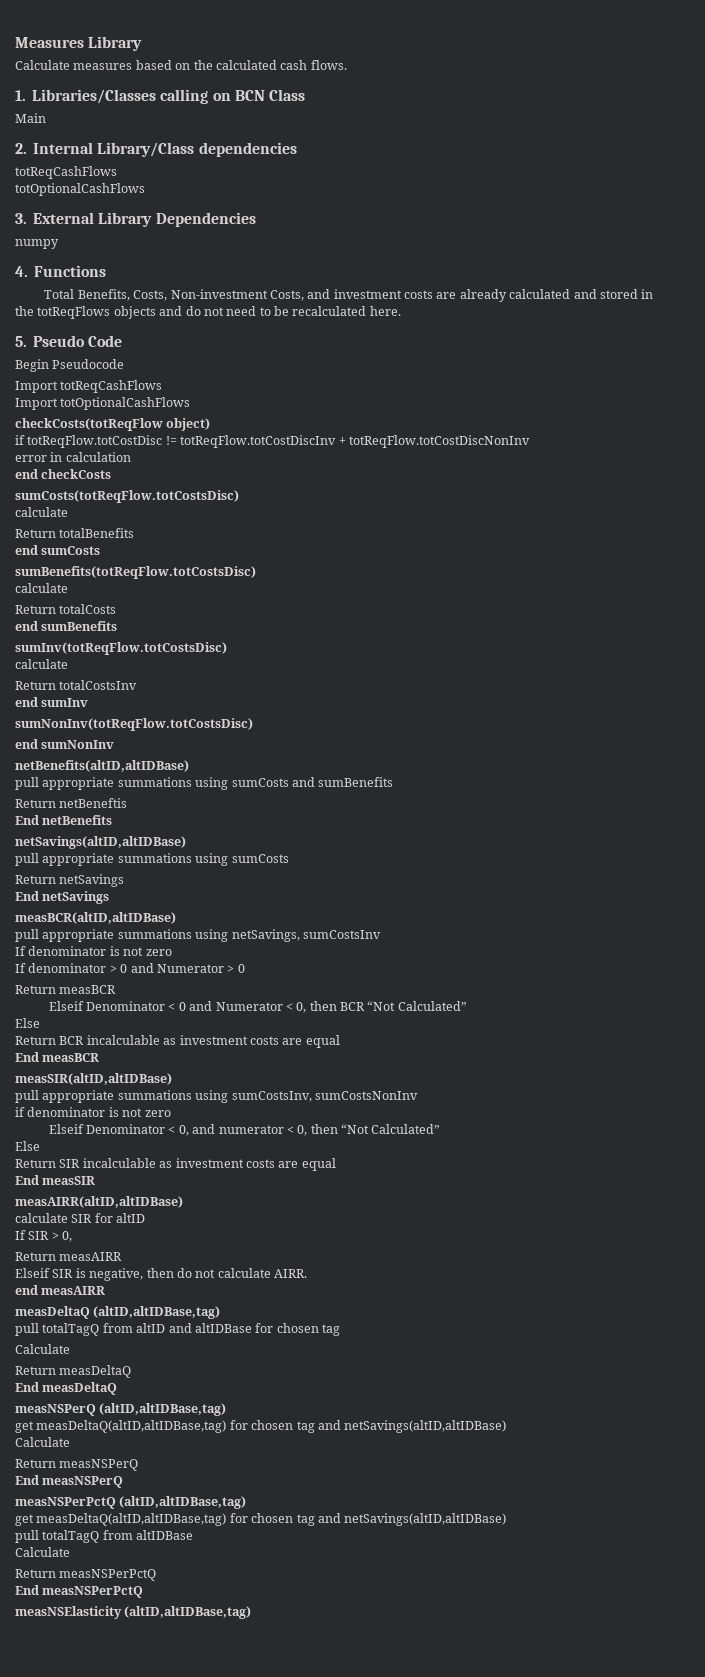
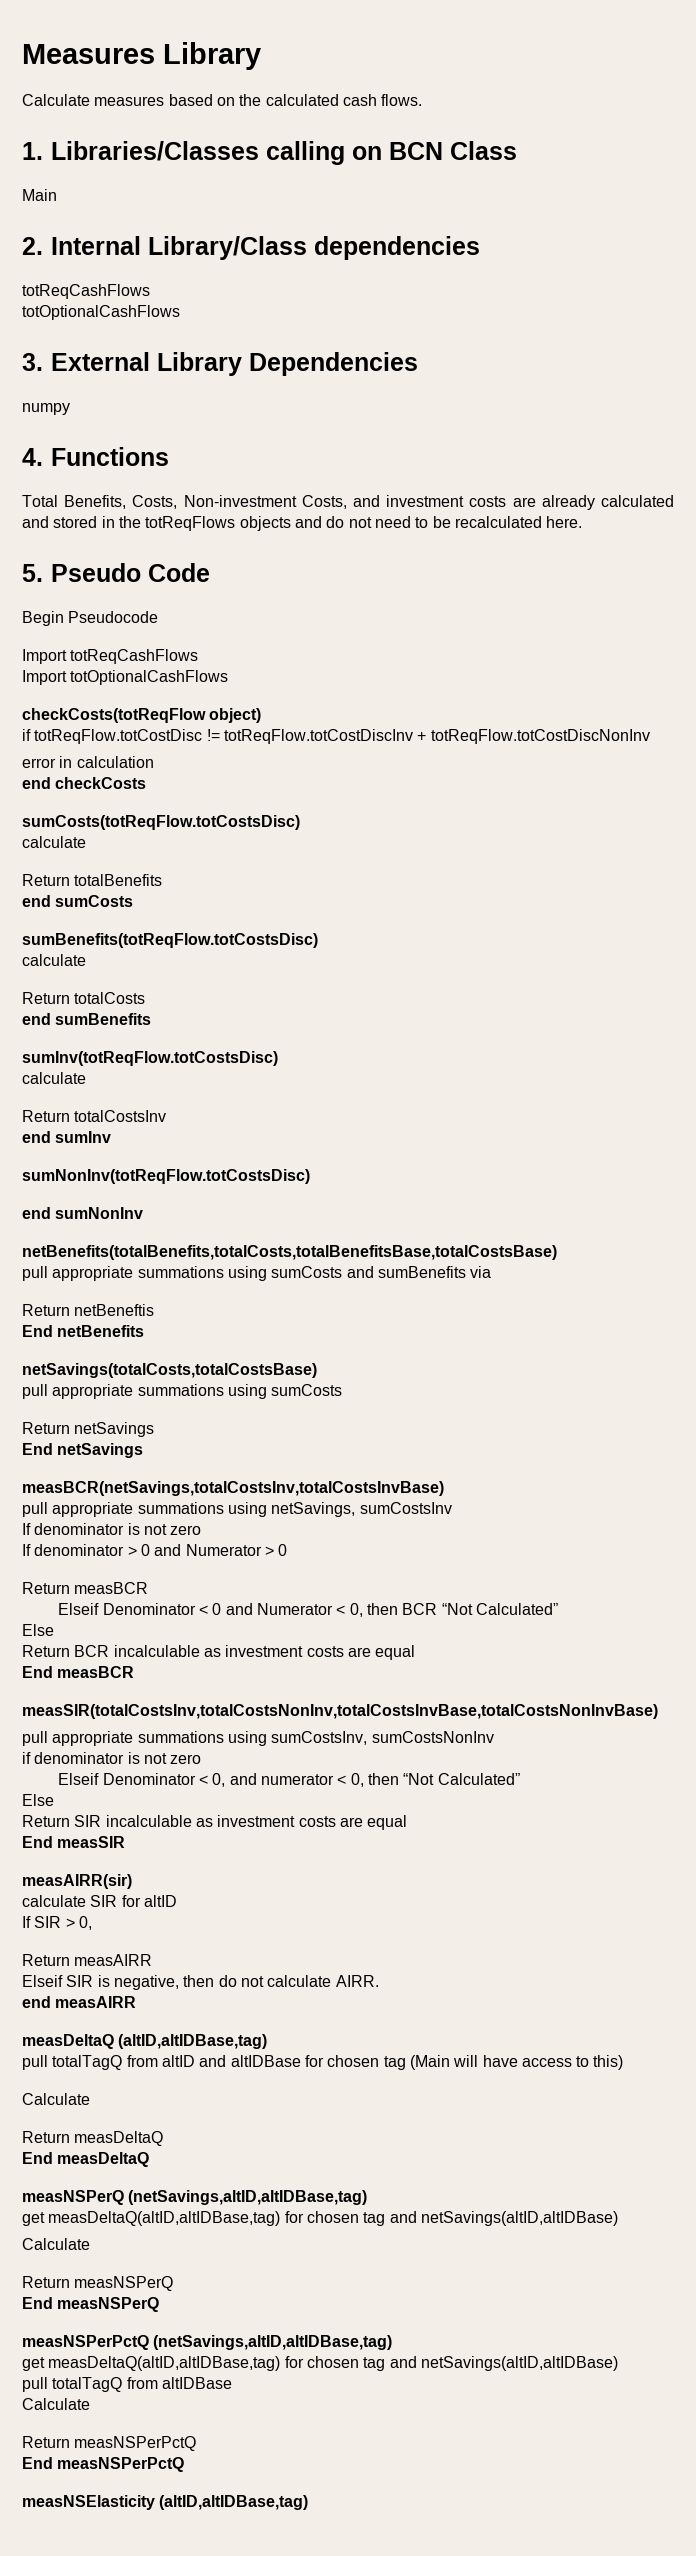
[15,760,189,772] netBenefits(altID,altIDBase) -> [22,1245,557,1260] netBenefits(totalBenefits,totalCosts,totalBenefitsBase,totalCostsBase)
(394, 782) none -> [470,1266,492,1278] via
[15,836,186,849] netSavings(altID,altIDBase) -> [22,1363,317,1378] netSavings(totalCosts,totalCostsBase)
[15,912,176,924] measBCR(altID,altIDBase) -> [22,1481,444,1496] measBCR(netSavings,totalCostsInv,totalCostsInvBase)
[15,1073,172,1085] measSIR(altID,altIDBase) -> [22,1704,658,1719] measSIR(totalCostsInv,totalCostsNonInv,totalCostsInvBase,totalCostsNonInvBase)
[15,1196,183,1208] measAIRR(altID,altIDBase) -> [22,1874,132,1889] measAIRR(sir)
(340, 1330) none -> [409,2055,624,2070] (Main will have access to this)
[99,1403,227,1416] (altID,altIDBase,tag) -> [128,2190,368,2205] (netSavings,altID,altIDBase,tag)
[119,1496,247,1509] (altID,altIDBase,tag) -> [153,2335,393,2350] (netSavings,altID,altIDBase,tag)

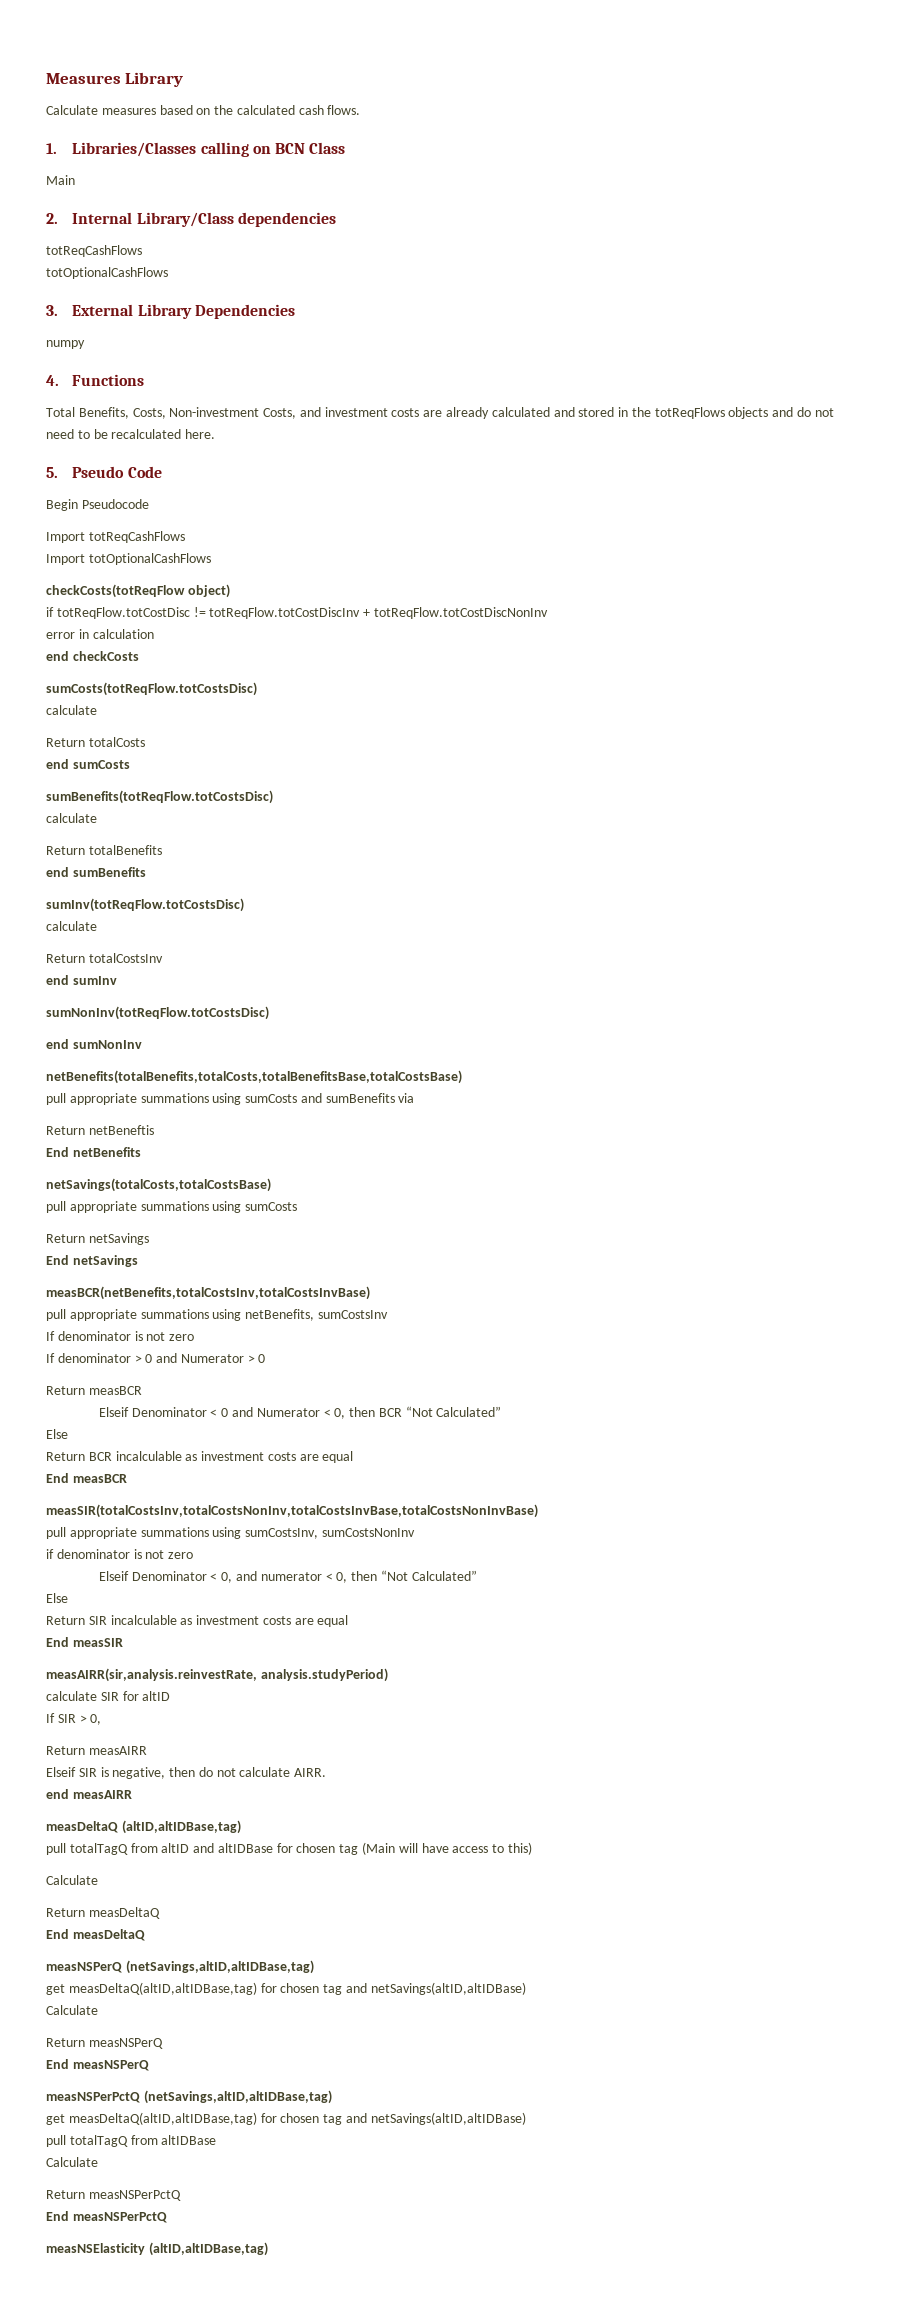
[74,874,163,886] totalBenefits -> [88,737,145,747] totalCosts
[74,992,146,1004] totalCosts -> [88,845,162,855] totalBenefits
[22,1481,444,1496] [22,1502,356,1517] measBCR(netSavings,totalCostsInv,totalCostsInvBase) // pull appropriate summations using netSavings, -> [46,1286,370,1300] [46,1309,315,1321] measBCR(netBenefits,totalCostsInv,totalCostsInvBase) // pull appropriate summations using netBenefits,
[22,1874,132,1889] measAIRR(sir) -> [46,1668,388,1682] measAIRR(sir,analysis.reinvestRate, analysis.studyPeriod)

